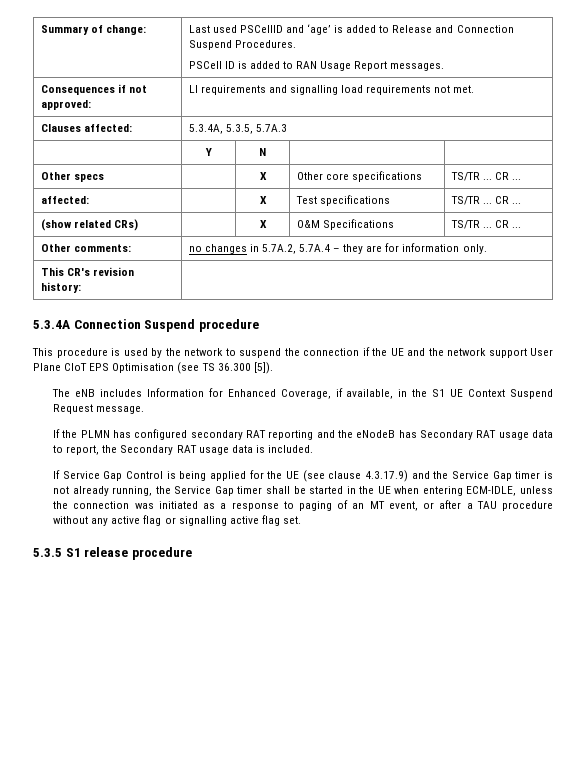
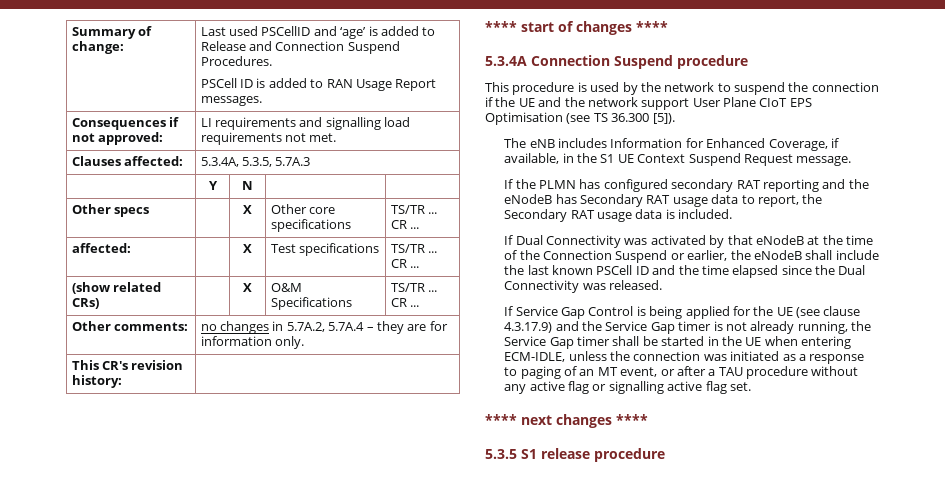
(81, 287) none -> [485,21,668,35] // **** start of changes ****
(313, 449) none -> [504,235,874,248] [504,250,879,263] [504,265,866,278] [504,280,663,293] // If Dual Connectivity was activated by that eNodeB at the time of the Connection Suspend or earlier, the eNodeB shall include the last known PSCell ID and the time elapsed since the Dual Connectivity was released.
(301, 520) none -> [485,414,648,428] // **** next changes ****

